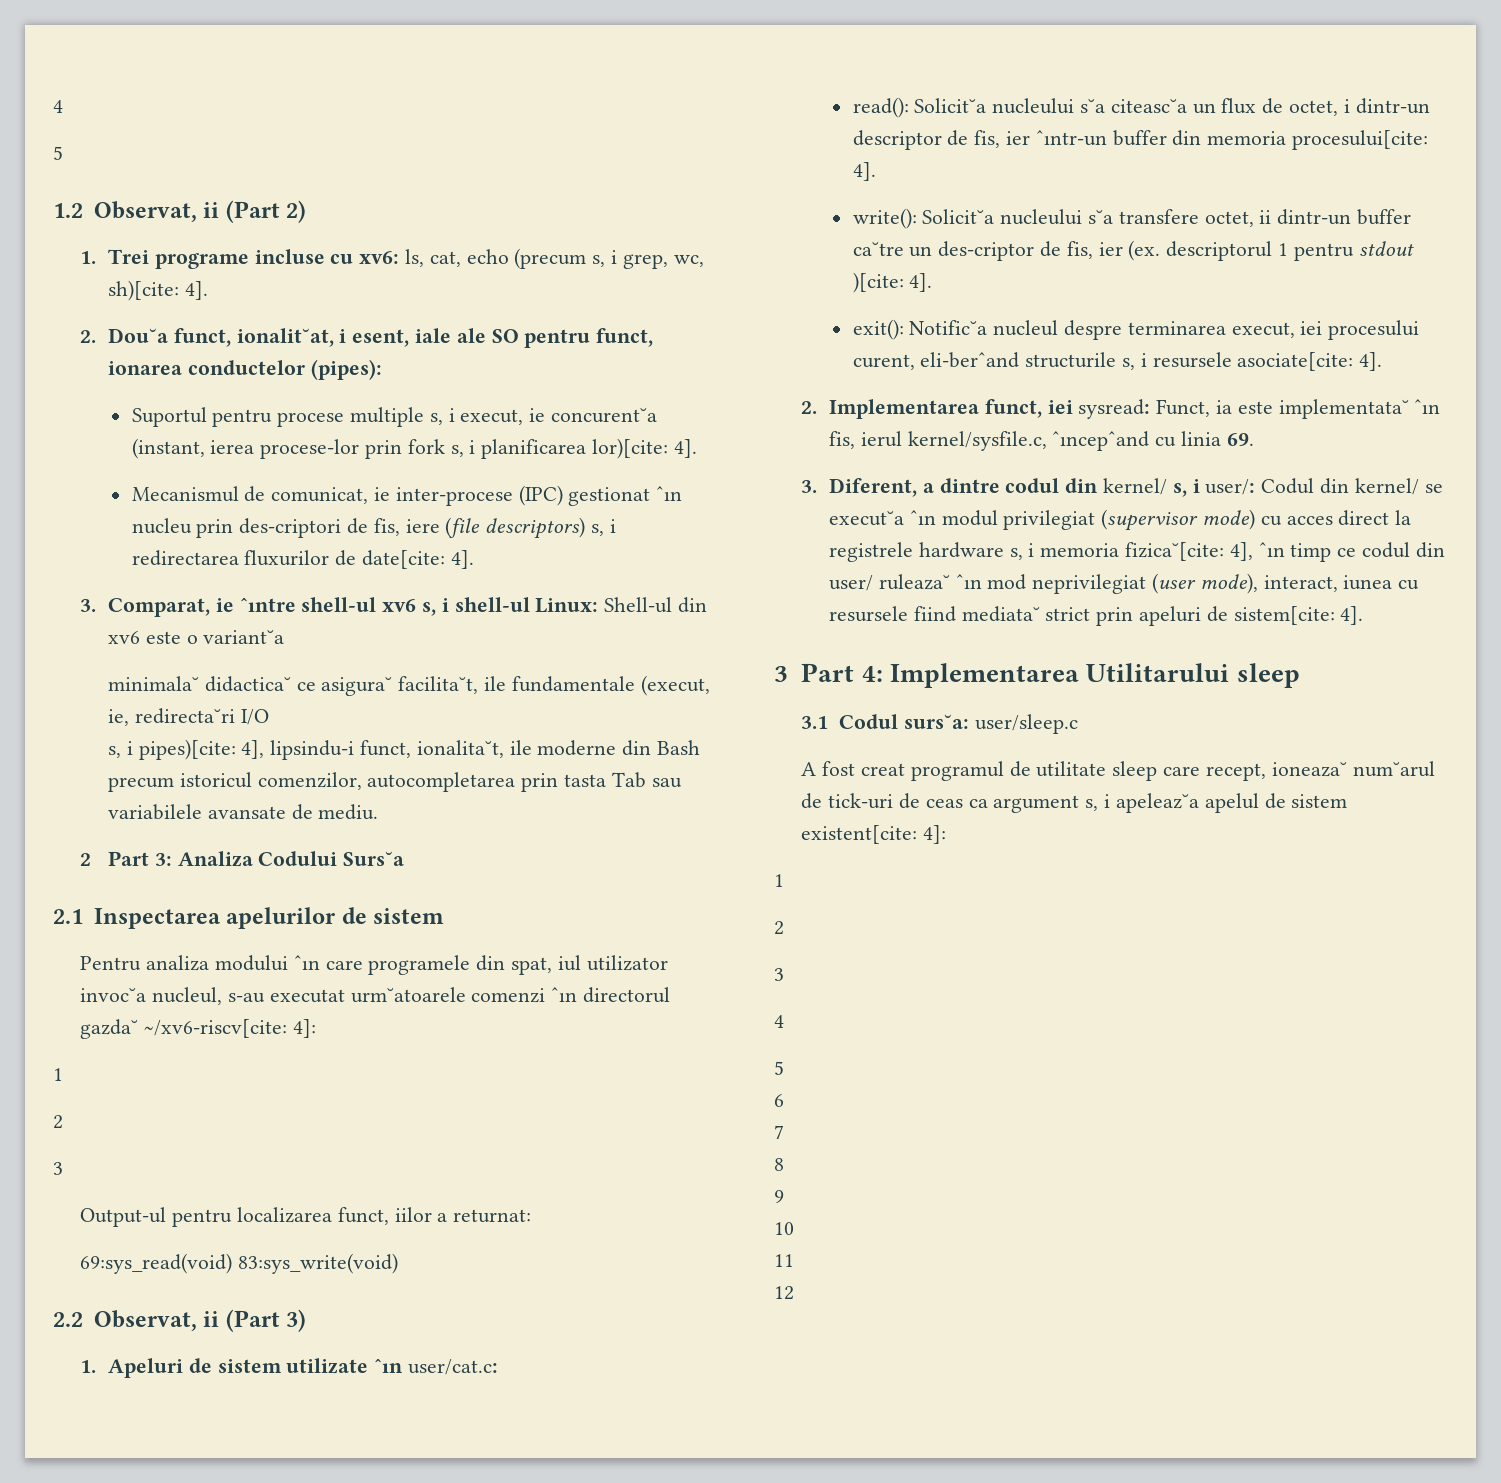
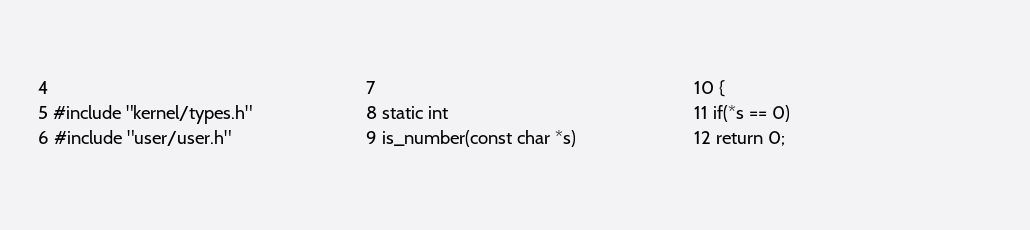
[53,100,63,113] [53,146,63,160] [53,200,307,223] [80,248,704,269] [107,280,208,301] [80,328,654,348] [107,359,382,380] [131,407,658,427] [131,438,697,459] [131,485,683,506] [131,517,616,539] [131,550,474,569] [80,597,707,617] [107,629,285,644] [107,675,710,696] [107,708,269,726] [107,739,700,760] [107,772,682,792] [107,804,379,820] [80,851,405,867] [53,907,445,929] [80,955,668,975] [80,987,671,1005] [80,1019,317,1039] [53,1068,63,1081] [53,1115,63,1129] [53,1162,63,1175] [80,1207,532,1227] [80,1253,399,1274] [53,1309,307,1332] [80,1358,498,1378] [852,97,1430,118] [852,130,1429,150] [852,162,876,181] [852,208,1412,229] [852,240,1414,261] [852,272,933,293] [852,319,1420,340] [852,352,1383,371] [801,399,1441,419] [828,431,1254,451] [801,478,1443,497] [828,509,1412,531] [828,542,1445,562] [828,573,1420,594] [828,606,1364,626] [774,663,1300,688] [801,714,1078,734] [801,761,1435,781] [801,793,1348,813] [801,825,947,844] [774,874,784,887] [774,921,784,935] [774,968,784,981] [774,1015,784,1028] [774,1061,784,1075] 4 // 5 // 1.2 Observat, ii (Part 2) // 1. Trei programe incluse cu xv6: ls, cat, echo (precum s, i grep, wc, sh)[cite: 4]. // 2. Dou˘a funct, ionalit˘at, i esent, iale ale SO pentru funct, ionarea conductelor (pipes): // Suportul pentru procese multiple s, i execut, ie concurent˘a (instant, ierea procese-lor prin fork s, i planificarea lor)[cite: 4]. // Mecanismul de comunicat, ie inter-procese (IPC) gestionat ˆın nucleu prin des-criptori de fis, iere (file descriptors) s, i redirectarea fluxurilor de date[cite: 4]. // 3. Comparat, ie ˆıntre shell-ul xv6 s, i shell-ul Linux: Shell-ul din xv6 este o variant˘a // minimala˘ didactica˘ ce asigura˘ facilita˘t, ile fundamentale (execut, ie, redirecta˘ri I/O // s, i pipes)[cite: 4], lipsindu-i funct, ionalita˘t, ile moderne din Bash precum istoricul comenzilor, autocompletarea prin tasta Tab sau variabilele avansate de mediu. // 2 Part 3: Analiza Codului Surs˘a // 2.1 Inspectarea apelurilor de sistem // Pentru analiza modului ˆın care programele din spat, iul utilizator invoc˘a nucleul, s-au executat urm˘atoarele comenzi ˆın directorul gazda˘ ~/xv6-riscv[cite: 4]: // 1 // 2 // 3 // Output-ul pentru localizarea funct, iilor a returnat: // 69:sys_read(void) 83:sys_write(void) // 2.2 Observat, ii (Part 3) // 1. Apeluri de sistem utilizate ˆın user/cat.c: // read(): Solicit˘a nucleului s˘a citeasc˘a un flux de octet, i dintr-un descriptor de fis, ier ˆıntr-un buffer din memoria procesului[cite: 4]. // write(): Solicit˘a nucleului s˘a transfere octet, ii dintr-un buffer ca˘tre un des-criptor de fis, ier (ex. descriptorul 1 pentru stdout )[cite: 4]. // exit(): Notific˘a nucleul despre terminarea execut, iei procesului curent, eli-berˆand structurile s, i resursele asociate[cite: 4]. // 2. Implementarea funct, iei sysread: Funct, ia este implementata˘ ˆın fis, ierul kernel/sysfile.c, ˆıncepˆand cu linia 69. // 3. Diferent, a dintre codul din kernel/ s, i user/: Codul din kernel/ se execut˘a ˆın modul privilegiat (supervisor mode) cu acces direct la registrele hardware s, i memoria fizica˘[cite: 4], ˆın timp ce codul din user/ ruleaza˘ ˆın mod neprivilegiat (user mode), interact, iunea cu resursele fiind mediata˘ strict prin apeluri de sistem[cite: 4]. // 3 Part 4: Implementarea Utilitarului sleep // 3.1 Codul surs˘a: user/sleep.c // A fost creat programul de utilitate sleep care recept, ioneaza˘ num˘arul de tick-uri de ceas ca argument s, i apeleaz˘a apelul de sistem existent[cite: 4]: // 1 // 2 // 3 // 4 // 5 -> [38,81,48,94] [38,105,252,124] 4 // 5 #include "kernel/types.h"
(784, 1100) none -> [53,130,231,146] #include "user/user.h"
(784, 1164) none -> [381,106,448,119] static int
(784, 1196) none -> [381,130,576,147] is_number(const char *s)
(794, 1228) none -> [718,80,725,97] {
(794, 1260) none -> [712,105,790,122] if(*s == 0)
(794, 1293) none -> [715,131,785,146] return 0;

